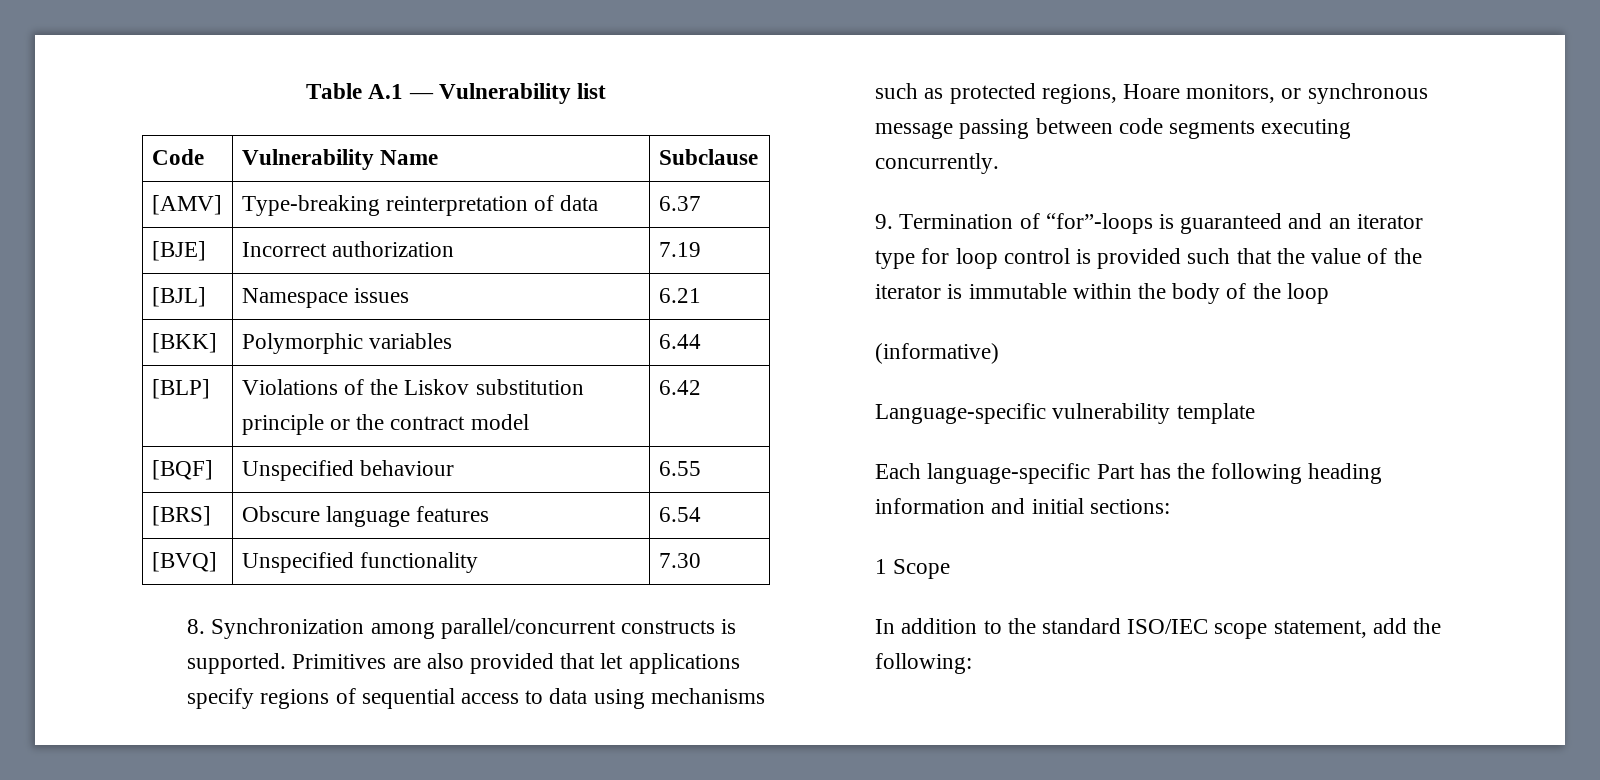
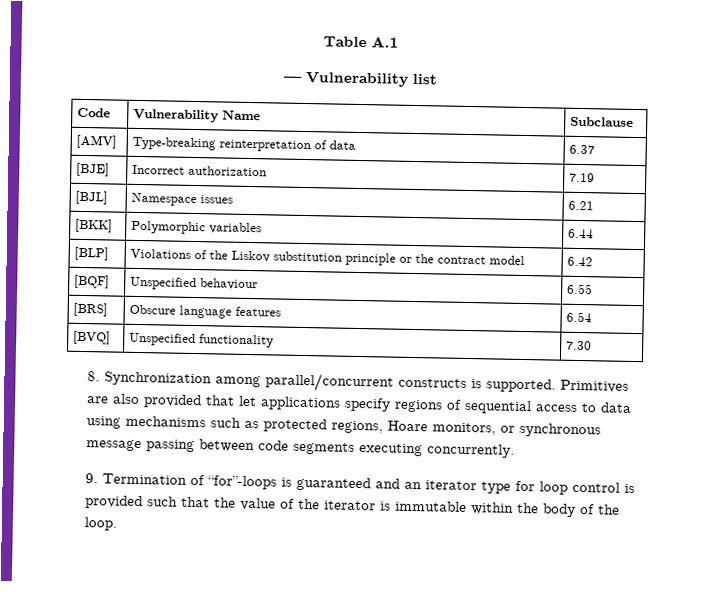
(404, 91) none -> (399, 42) //
[1286,283,1329,304] [875,343,1000,364] [875,403,1255,424] [875,463,1383,484] [875,498,1170,514] [875,559,951,579] [875,618,1442,639] [875,653,973,674] loop // (informative) // Language-specific vulnerability template // Each language-specific Part has the following heading information and initial sections: // 1 Scope // In addition to the standard ISO/IEC scope statement, add the following: -> [83,517,117,531] loop.

